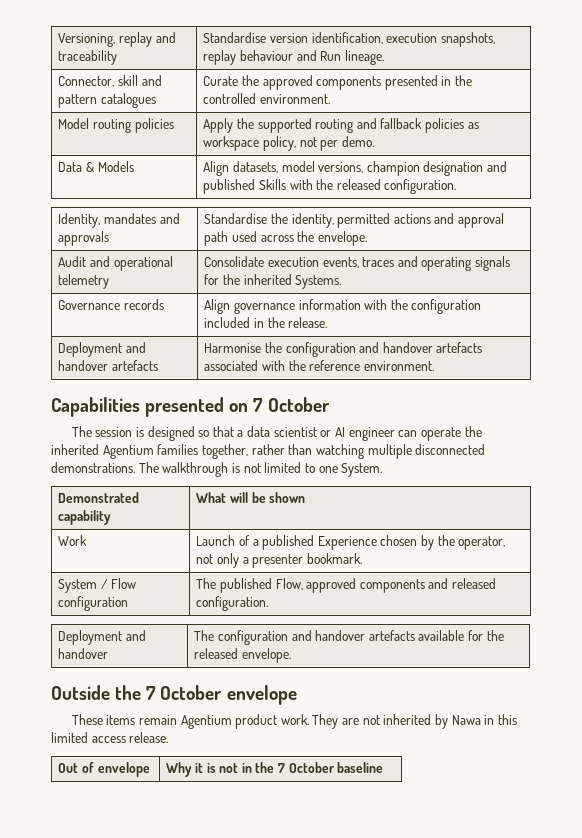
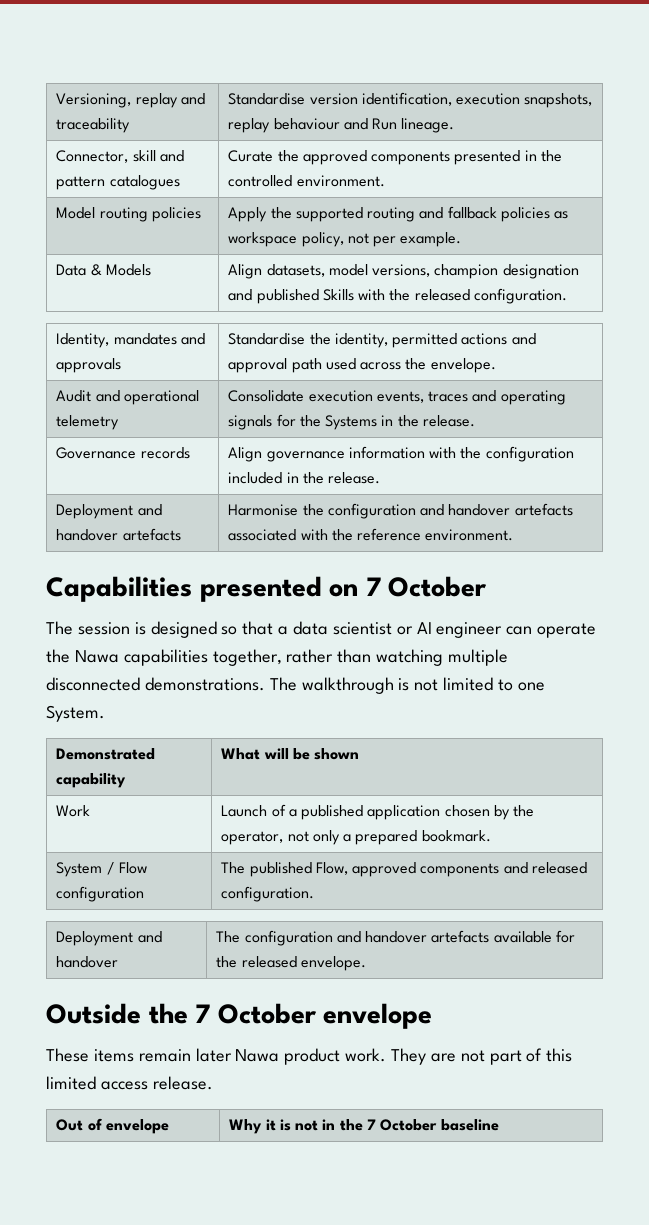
[341,136,374,147] demo. -> [400,232,462,247] example.
[243,274,342,289] inherited Systems. -> [325,415,476,430] Systems in the release.
[51,444,199,459] inherited Agentium families -> [74,649,208,666] Nawa capabilities
[317,536,377,550] Experience -> [367,805,441,820] application
[252,554,304,568] presenter -> [355,830,418,845] prepared
[180,715,232,729] Agentium -> [195,1048,280,1062] later Nawa
[383,714,495,729] inherited by Nawa in -> [489,1048,543,1065] part of

